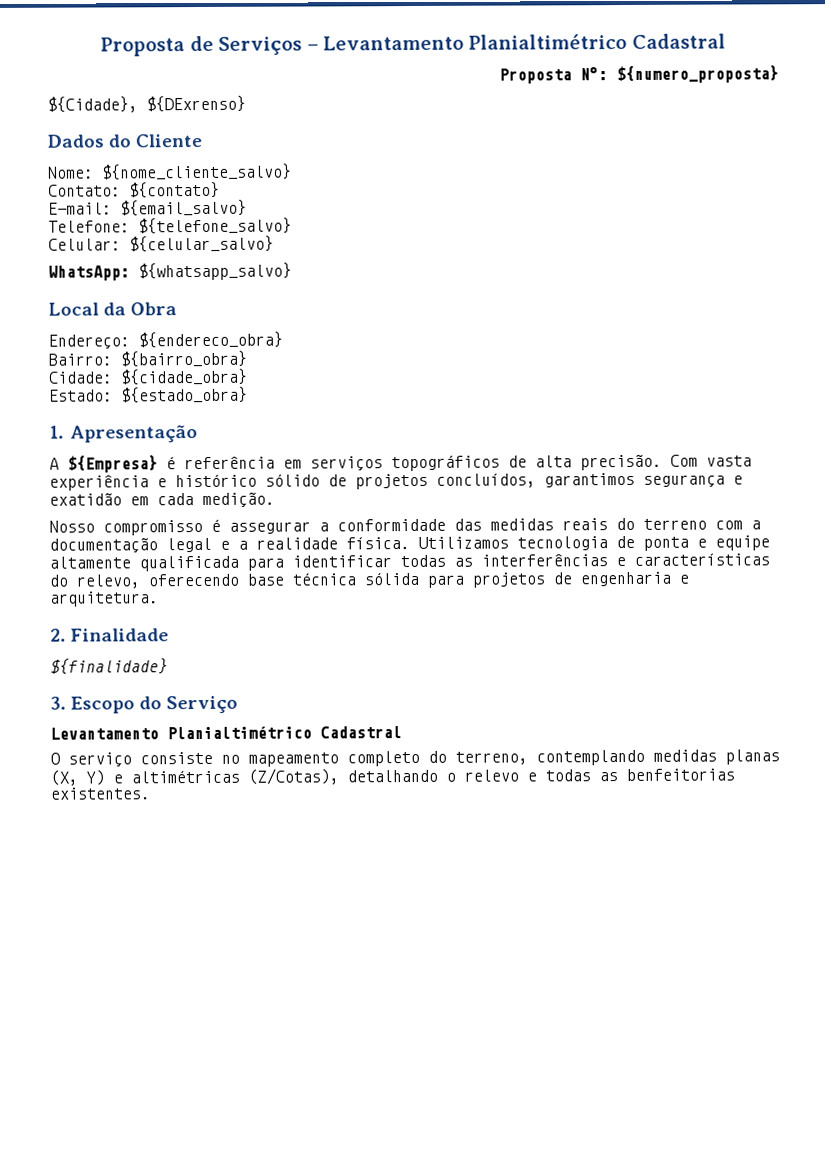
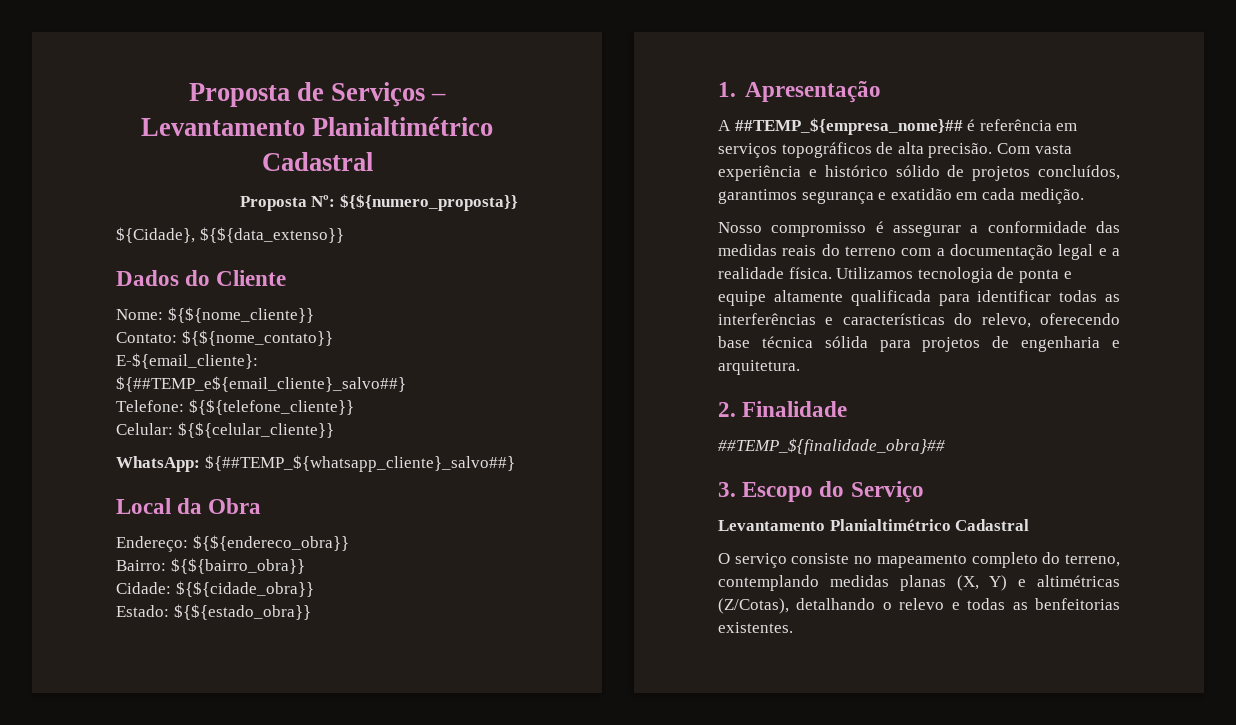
[616,65,779,84] ${numero_proposta} -> [340,194,518,211] ${${numero_proposta}}
[146,95,246,113] ${DExrenso} -> [199,227,344,243] ${${data_extenso}}
[102,163,292,181] ${nome_cliente_salvo} -> [167,307,314,323] ${${nome_cliente}}
[129,181,220,199] [48,199,247,217] ${contato} // E-mail: ${email_salvo} -> [181,330,333,346] [116,353,258,369] [116,376,406,392] ${${nome_contato}} // E-${email_cliente}: ${##TEMP_e${email_cliente}_salvo##}
[138,217,292,235] ${telefone_salvo} -> [188,399,354,415] ${${telefone_cliente}}
[129,235,274,253] ${celular_salvo} -> [177,422,334,438] ${${celular_cliente}}
[138,262,292,281] ${whatsapp_salvo} -> [204,455,515,472] ${##TEMP_${whatsapp_cliente}_salvo##}
[138,331,283,349] ${endereco_obra} -> [192,535,349,551] ${${endereco_obra}}
[120,350,247,368] ${bairro_obra} -> [170,558,305,574] ${${bairro_obra}}
[120,368,248,386] ${cidade_obra} -> [175,581,314,597] ${${cidade_obra}}
[121,386,248,404] ${estado_obra} -> [173,604,311,620] ${${estado_obra}}
[67,455,158,473] ${Empresa} -> [734,118,963,135] ##TEMP_${empresa_nome}##
[50,658,168,675] ${finalidade} -> [718,438,945,455] ##TEMP_${finalidade_obra}##

